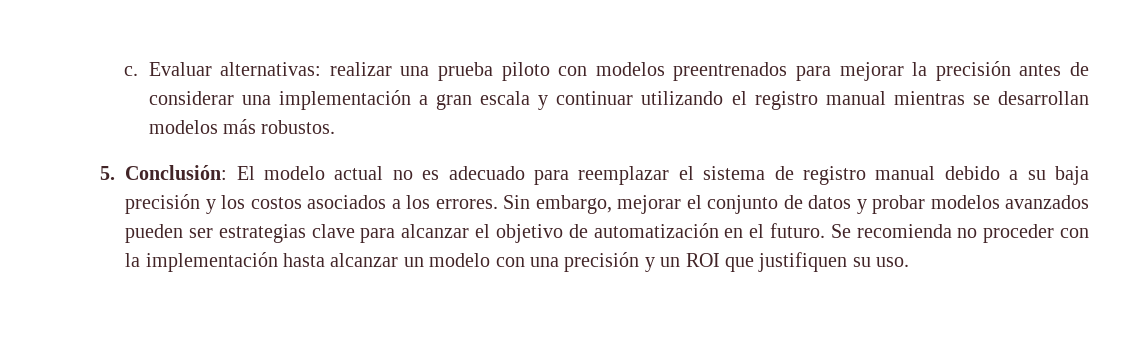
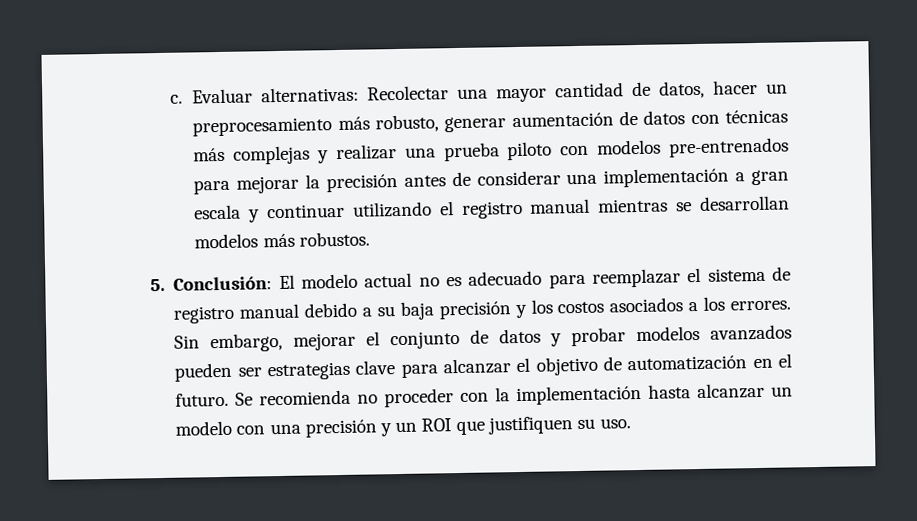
(322, 69) none -> [367,79,789,103] [192,109,788,137] [193,145,330,165] Recolectar una mayor cantidad de datos, hacer un preprocesamiento más robusto, generar aumentación de datos con técnicas más complejas y
[673,62,788,81] preentrenados -> [669,137,790,158] pre-entrenados

